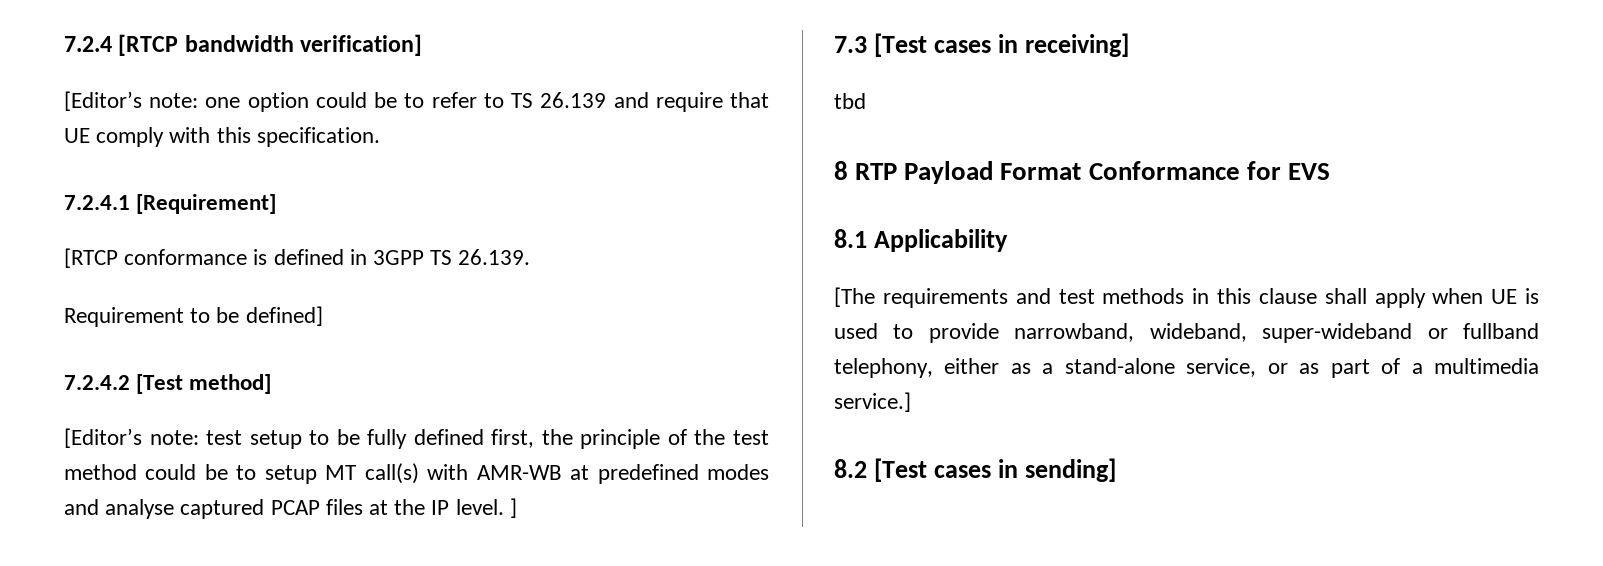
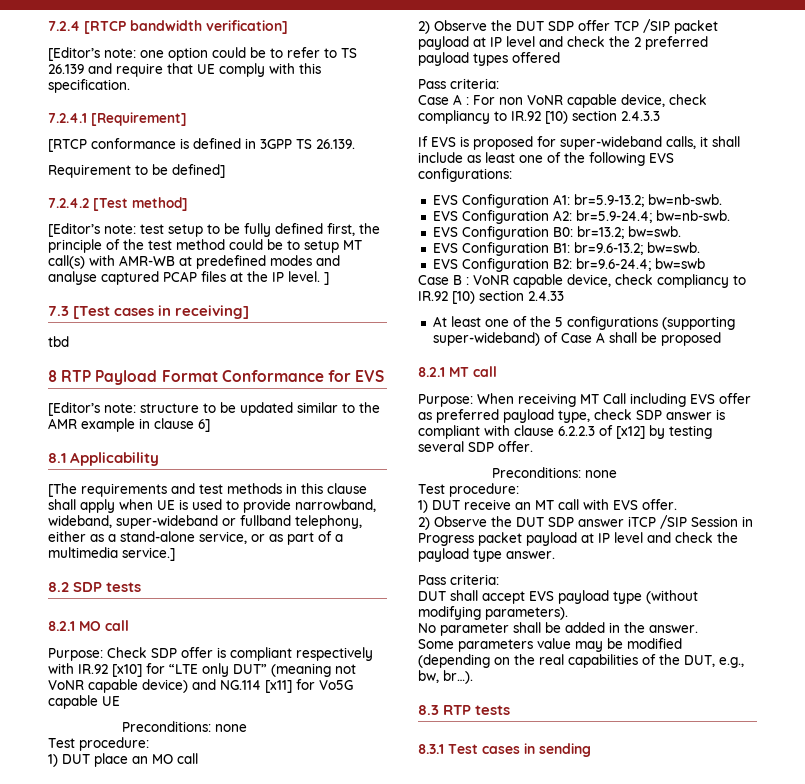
(1330, 171) none -> [48,402,380,416] [48,418,210,432] // [Editor’s note: structure to be updated similar to the AMR example in clause 6]
[873,458,1116,482] [Test cases in sending] -> [73,582,142,592] [48,620,129,631] [48,647,373,661] [48,663,356,677] [48,679,353,693] [48,695,120,709] [122,721,248,732] [48,737,149,751] [48,753,198,767] [418,19,718,34] [418,36,708,50] [418,52,560,66] [418,78,499,89] [418,94,707,108] [418,110,660,124] [418,136,740,150] [418,152,674,166] [418,168,512,182] [432,194,722,208] [432,210,730,224] [432,226,681,240] [432,242,700,256] [432,258,705,272] [418,274,746,288] [418,290,564,304] [432,316,735,330] [432,332,721,346] [418,366,497,377] [418,393,751,407] [418,409,725,423] [418,425,712,439] [418,441,533,452] [492,467,618,478] [418,483,519,497] [418,499,677,513] [418,515,753,530] [418,532,738,546] [418,548,555,562] [418,574,499,585] [418,590,698,604] [418,606,568,620] [418,622,698,636] [418,638,682,652] [418,654,744,668] [418,670,473,684] [418,705,511,715] [418,743,591,757] SDP tests // 8.2.1 MO call // Purpose: Check SDP offer is compliant respectively with IR.92 [x10] for “LTE only DUT” (meaning not VoNR capable device) and NG.114 [x11] for Vo5G capable UE // Preconditions: none // Test procedure: // 1) DUT place an MO call // 2) Observe the DUT SDP offer TCP /SIP packet payload at IP level and check the 2 preferred payload types offered // Pass criteria: // Case A : For non VoNR capable device, check compliancy to IR.92 [10) section 2.4.3.3 // If EVS is proposed for super-wideband calls, it shall include as least one of the following EVS configurations: // EVS Configuration A1: br=5.9-13.2; bw=nb-swb. // EVS Configuration A2: br=5.9-24.4; bw=nb-swb. // EVS Configuration B0: br=13.2; bw=swb. // EVS Configuration B1: br=9.6-13.2; bw=swb. // EVS Configuration B2: br=9.6-24.4; bw=swb // Case B : VoNR capable device, check compliancy to IR.92 [10) section 2.4.33 // At least one of the 5 configurations (supporting super-wideband) of Case A shall be proposed // 8.2.1 MT call // Purpose: When receiving MT Call including EVS offer as preferred payload type, check SDP answer is compliant with clause 6.2.2.3 of [x12] by testing several SDP offer. // Preconditions: none // Test procedure: // 1) DUT receive an MT call with EVS offer. // 2) Observe the DUT SDP answer iTCP /SIP Session in Progress packet payload at IP level and check the payload type answer. // Pass criteria: // DUT shall accept EVS payload type (without modifying parameters). // No parameter shall be added in the answer. // Some parameters value may be modified (depending on the real capabilities of the DUT, e.g., bw, br…). // 8.3 RTP tests // 8.3.1 Test cases in sending

